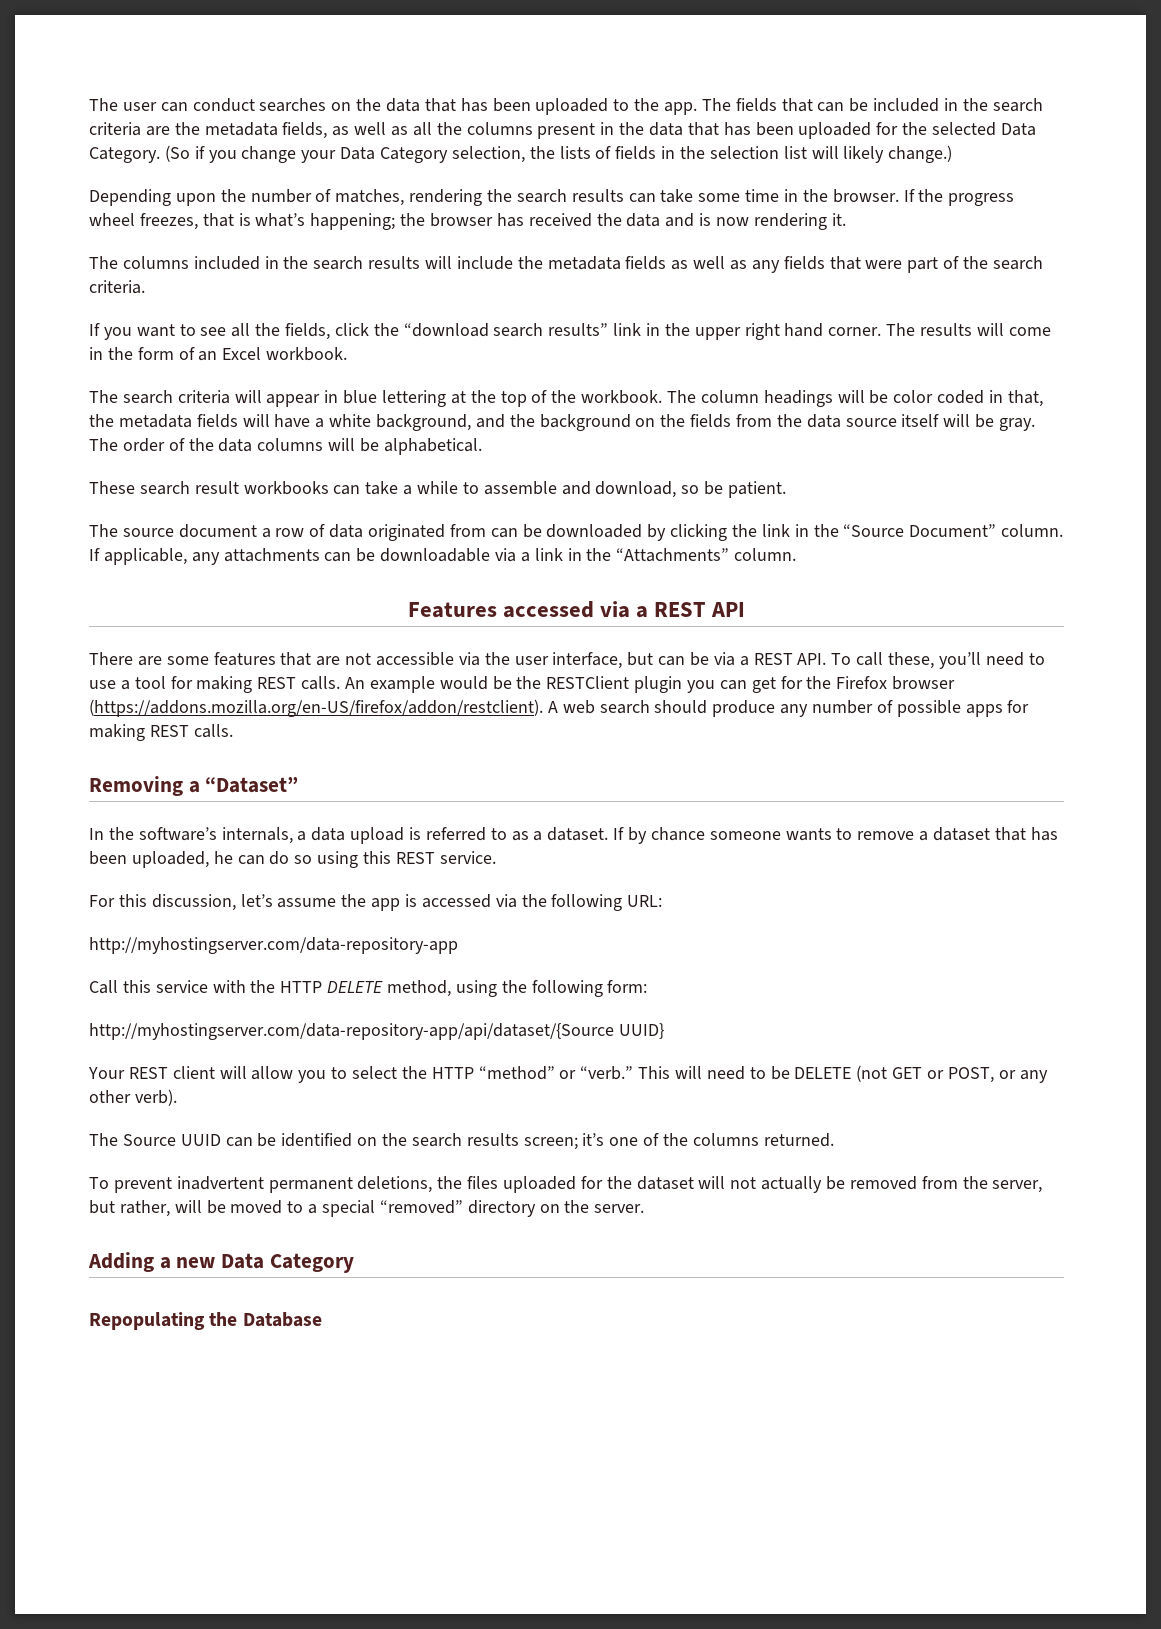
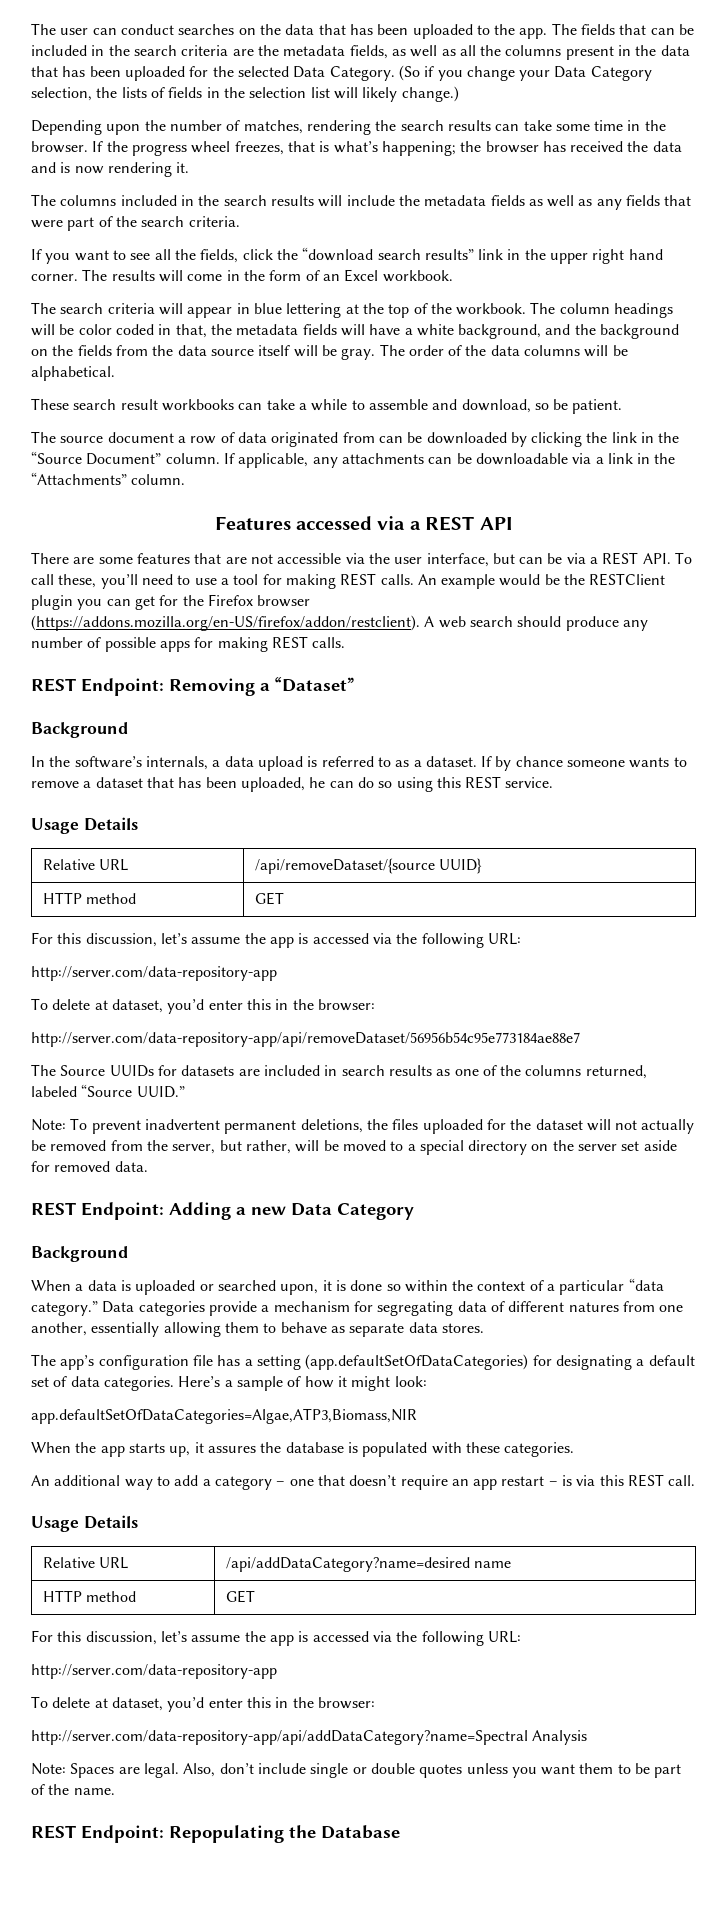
(233, 731) none -> [31,678,164,696] REST Endpoint:
(299, 785) none -> [31,722,128,738] // Background
(496, 857) none -> [31,817,138,834] [42,859,128,871] [254,858,482,874] [42,892,136,904] [254,892,284,905] // Usage Details // Relative URL | /api/removeDataset/{source UUID} // HTTP method | GET
[89,937,458,954] [89,980,648,997] [89,1023,664,1040] [88,1065,1048,1083] [89,1089,177,1106] [89,1133,834,1150] http://myhostingserver.com/data-repository-app // Call this service with the HTTP DELETE method, using the following form: // http://myhostingserver.com/data-repository-app/api/dataset/{Source UUID} // Your REST client will allow you to select the HTTP “method” or “verb.” This will need to be DELETE (not GET or POST, or any other verb). // The Source UUID can be identified on the search results screen; it’s one of the columns returned. // -> [31,966,277,981] [31,998,375,1014] [31,1032,580,1047] [31,1064,647,1079] [31,1084,185,1098] [31,1119,66,1131] http://server.com/data-repository-app // To delete at dataset, you’d enter this in the browser: // http://server.com/data-repository-app/api/removeDataset/56956b54c95e773184ae88e7 // The Source UUIDs for datasets are included in search results as one of the columns returned, labeled “Source UUID.” // Note:
[379,1200,463,1214] “removed” -> (464, 1147) none
[594,1204,645,1213] server. // -> [578,1140,677,1151] [31,1161,148,1172] [31,1202,164,1220] server set aside for removed data. // REST Endpoint:
(354, 1263) none -> [31,1246,128,1262] [31,1278,664,1295] [31,1301,684,1316] [31,1322,484,1337] [31,1354,695,1370] [31,1376,427,1391] [31,1408,417,1424] [31,1442,575,1457] [31,1474,696,1490] [31,1515,138,1532] [42,1557,128,1569] [225,1557,511,1572] [42,1590,136,1602] [225,1590,255,1603] [31,1630,521,1646] [31,1664,277,1679] [31,1696,375,1712] [31,1730,588,1745] [31,1763,682,1778] [31,1784,115,1795] [31,1825,164,1843] Background // When a data is uploaded or searched upon, it is done so within the context of a particular “data category.” Data categories provide a mechanism for segregating data of different natures from one another, essentially allowing them to behave as separate data stores. // The app’s configuration file has a setting (app.defaultSetOfDataCategories) for designating a default set of data categories. Here’s a sample of how it might look: // app.defaultSetOfDataCategories=Algae,ATP3,Biomass,NIR // When the app starts up, it assures the database is populated with these categories. // An additional way to add a category – one that doesn’t require an app restart – is via this REST call. // Usage Details // Relative URL | /api/addDataCategory?name=desired name // HTTP method | GET // For this discussion, let’s assume the app is accessed via the following URL: // http://server.com/data-repository-app // To delete at dataset, you’d enter this in the browser: // http://server.com/data-repository-app/api/addDataCategory?name=Spectral Analysis // Note: Spaces are legal. Also, don’t include single or double quotes unless you want them to be part of the name. // REST Endpoint:

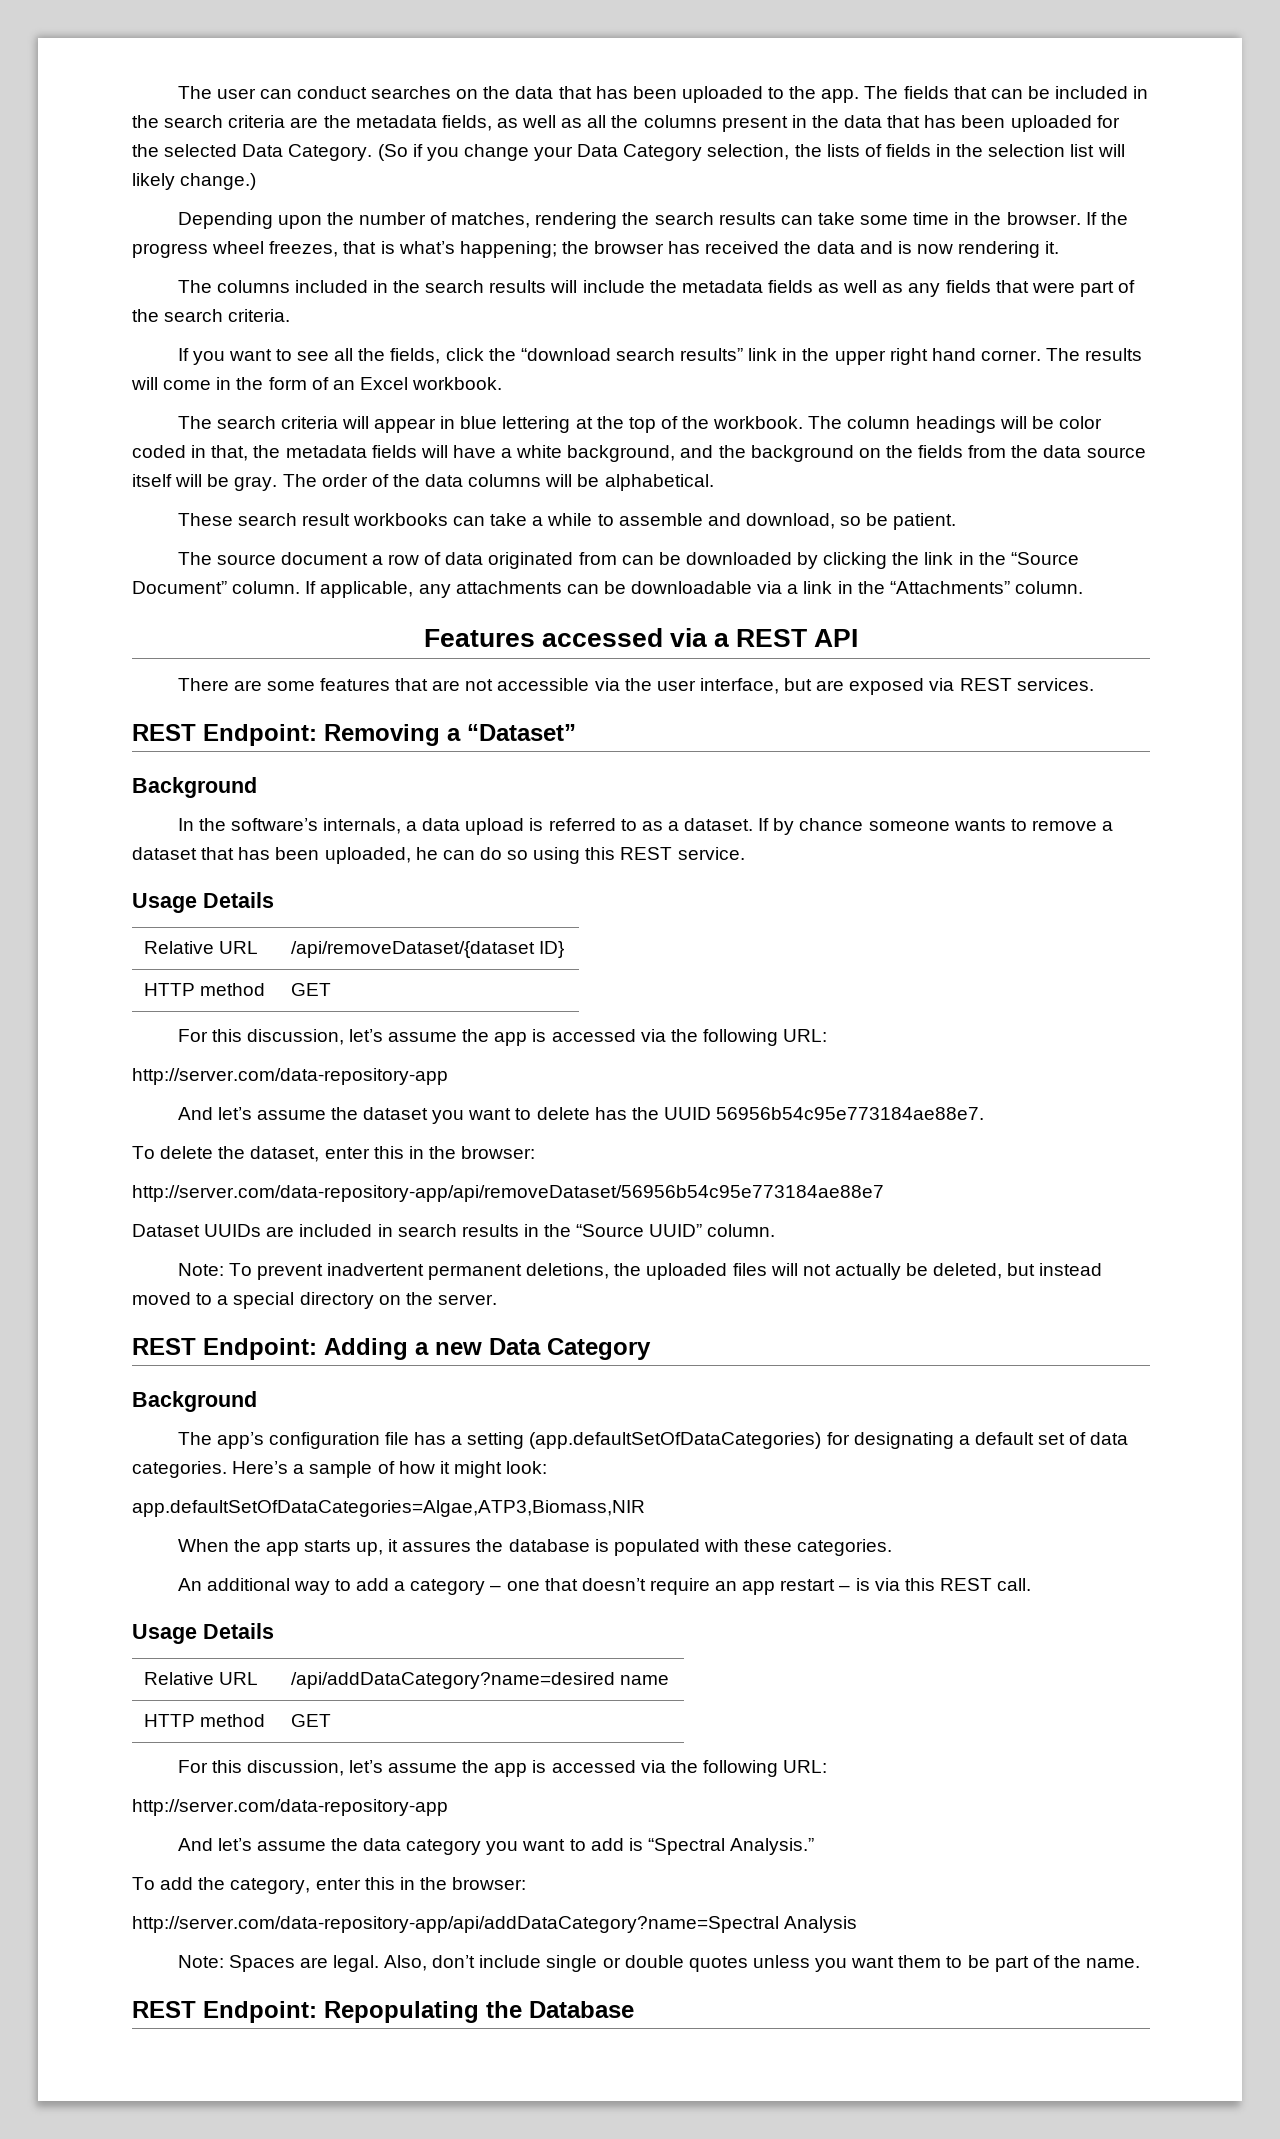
[519,552,693,565] [31,573,666,589] [31,594,311,610] [31,615,648,631] [31,636,346,652] can be via a REST API. To call these, you’ll need to use a tool for making REST calls. An example would be the RESTClient plugin you can get for the Firefox browser (https://addons.mozilla.org/en-US/firefox/addon/restclient). A web search should produce any number of possible apps for making REST calls. -> [816,678,1094,695] are exposed via REST services.
[254,858,482,874] /api/removeDataset/{source UUID} -> [290,941,564,958] /api/removeDataset/{dataset ID}
[31,998,205,1014] // To delete at dataset, you’d -> [177,1107,985,1124] [132,1146,320,1162] // And let’s assume the dataset you want to delete has the UUID 56956b54c95e773184ae88e7. // To delete the dataset,
[31,1064,235,1077] The Source UUIDs for datasets -> [132,1224,262,1237] Dataset UUIDs
[436,1065,647,1079] [31,1084,185,1098] as one of the columns returned, labeled “Source UUID.” -> [523,1224,776,1237] in the “Source UUID” column.
[392,1119,695,1134] [31,1140,339,1154] files uploaded for the dataset will not actually be removed from the server, but rather, will be -> [646,1263,1103,1280] uploaded files will not actually be deleted, but instead
[578,1140,677,1151] [31,1161,148,1172] server set aside for removed data. -> [437,1294,497,1305] server.
[31,1278,664,1295] [31,1301,684,1316] [31,1322,484,1337] // When a data is uploaded or searched upon, it is done so within the context of a particular “data category.” Data categories provide a mechanism for segregating data of different natures from one another, essentially allowing them to behave as separate data stores. -> (257, 1401) none
[31,1696,205,1712] To delete at dataset, you’d -> [177,1838,815,1855] [132,1877,311,1894] And let’s assume the data category you want to add is “Spectral Analysis.” // To add the category,

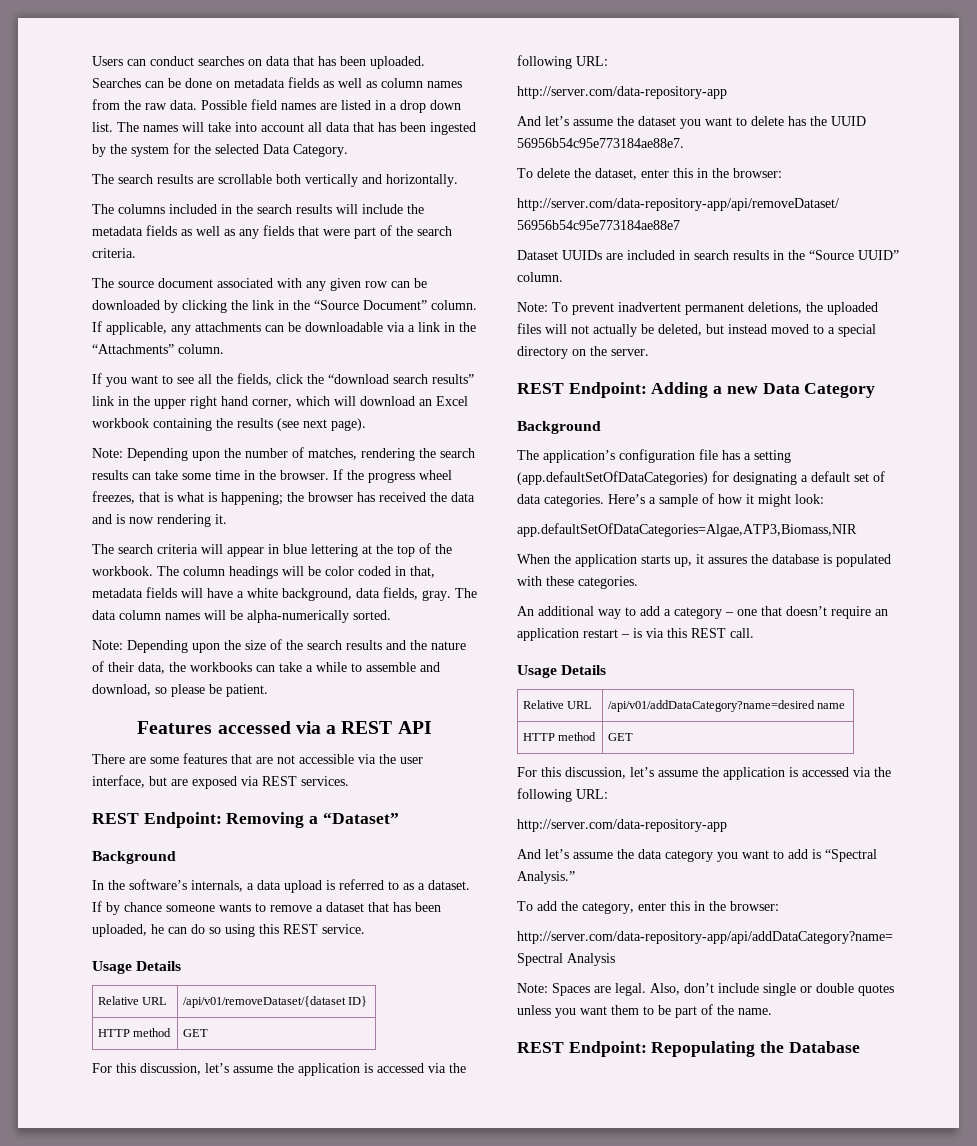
[177,86,256,99] The user -> [92,56,123,66] Users
[483,86,1149,103] [132,115,1092,132] the data that has been uploaded to the app. The fields that can be included in the search criteria are the metadata fields, as well as all the columns present in the data that has been uploaded -> [266,56,425,69] [92,77,462,88] [92,99,461,113] [92,122,476,135] [92,144,169,157] data that has been uploaded. Searches can be done on metadata fields as well as column names from the raw data. Possible field names are listed in a drop down list. The names will take into account all data that has been ingested by the system
[377,144,1125,161] [132,173,257,190] [177,212,1128,229] [132,241,1060,258] (So if you change your Data Category selection, the lists of fields in the selection list will likely change.) // Depending upon the number of matches, rendering the search results can take some time in the browser. If the progress wheel freezes, that is what’s happening; the browser has received the data and is now rendering it. -> [92,174,458,187] // The search results are scrollable both vertically and horizontally.
[177,348,1143,365] [131,377,503,390] [177,416,1102,433] [132,445,1146,462] [132,474,714,491] [177,513,957,530] [177,552,617,569] If you want to see all the fields, click the “download search results” link in the upper right hand corner. The results will come in the form of an Excel workbook. // The search criteria will appear in blue lettering at the top of the workbook. The column headings will be color coded in that, the metadata fields will have a white background, and the background on the fields from the data source itself will be gray. The order of the data columns will be alphabetical. // These search result workbooks can take a while to assemble and download, so be patient. // The source document a row of data originated from -> [92,278,388,291] The source document associated with any given row
(1083, 587) none -> [92,373,474,387] [92,396,468,409] [92,418,366,431] [92,447,475,461] [92,469,452,483] [92,491,475,505] [92,514,227,527] [92,543,452,557] [92,566,435,579] [92,587,477,601] [92,610,391,623] [92,639,466,653] [92,661,440,674] [92,684,268,697] // If you want to see all the fields, click the “download search results” link in the upper right hand corner, which will download an Excel workbook containing the results (see next page). // Note: Depending upon the number of matches, rendering the search results can take some time in the browser. If the progress wheel freezes, that is what is happening; the browser has received the data and is now rendering it. // The search criteria will appear in blue lettering at the top of the workbook. The column headings will be color coded in that, metadata fields will have a white background, data fields, gray. The data column names will be alpha-numerically sorted. // Note: Depending upon the size of the search results and the nature of their data, the workbooks can take a while to assemble and download, so please be patient.
[290,941,535,958] /api/removeDataset/{dataset -> [182,996,346,1008] /api/v01/removeDataset/{dataset
[494,1032,528,1046] app -> [298,1063,360,1076] application
[216,1432,264,1449] app’s -> [543,450,615,463] application’s
[265,1542,299,1556] app -> [575,554,637,567] application
[742,1581,776,1595] app -> [517,628,579,641] application
[290,1672,615,1689] /api/addDataCategory?name=desired -> [607,700,815,712] /api/v01/addDataCategory?name=desired
[494,1763,528,1777] app -> [723,767,785,780] application

